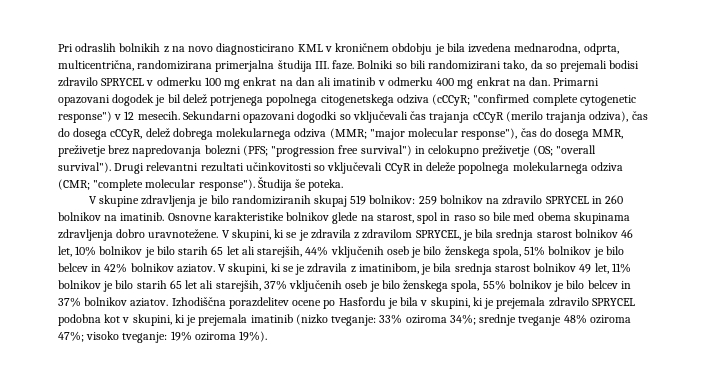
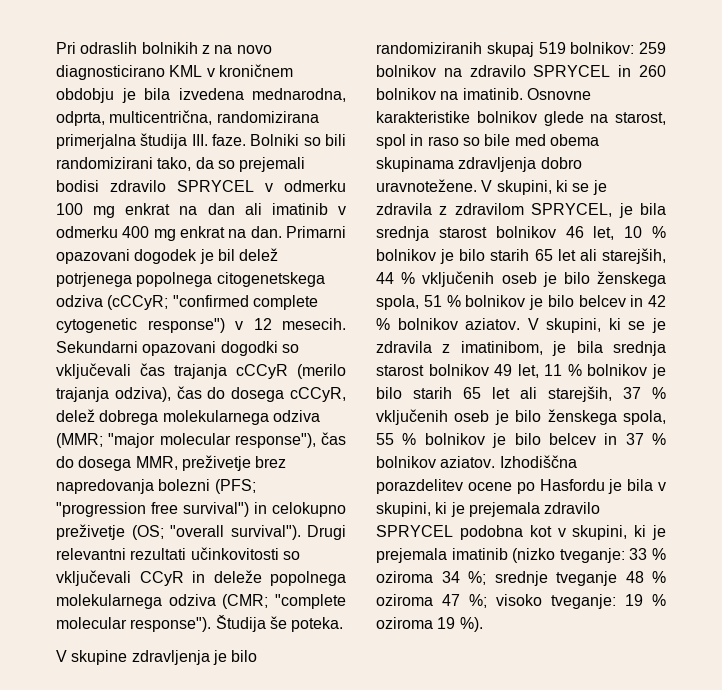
[75,246,624,258] [58,263,128,273] 10% bolnikov je bilo starih 65 let ali starejših, 44% vključenih oseb je bilo ženskega spola, 51% bolnikov je bilo belcev in 42% -> [624,226,666,238] [376,248,666,264] [376,271,666,287] [376,295,666,310] [376,318,390,330] 10 % bolnikov je bilo starih 65 let ali starejših, 44 % vključenih oseb je bilo ženskega spola, 51 % bolnikov je bilo belcev in 42 %
[611,263,631,273] [58,280,631,292] [58,297,81,307] 11% bolnikov je bilo starih 65 let ali starejših, 37% vključenih oseb je bilo ženskega spola, 55% bolnikov je bilo belcev in 37% -> [544,364,666,379] [376,386,666,402] [376,409,666,425] [376,433,666,448] 11 % bolnikov je bilo starih 65 let ali starejših, 37 % vključenih oseb je bilo ženskega spola, 55 % bolnikov je bilo belcev in 37 %
[379,314,631,326] [58,331,268,343] 33% oziroma 34%; srednje tveganje 48% oziroma 47%; visoko tveganje: 19% oziroma 19%). -> [629,548,666,560] [376,571,666,586] [376,594,666,609] [376,617,483,632] 33 % oziroma 34 %; srednje tveganje 48 % oziroma 47 %; visoko tveganje: 19 % oziroma 19 %).

